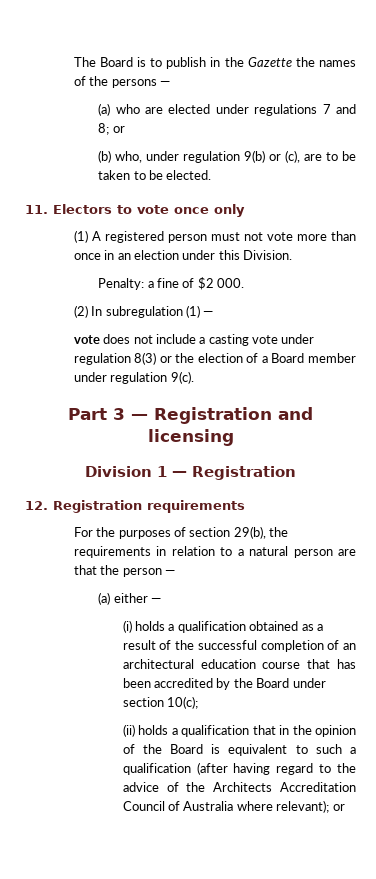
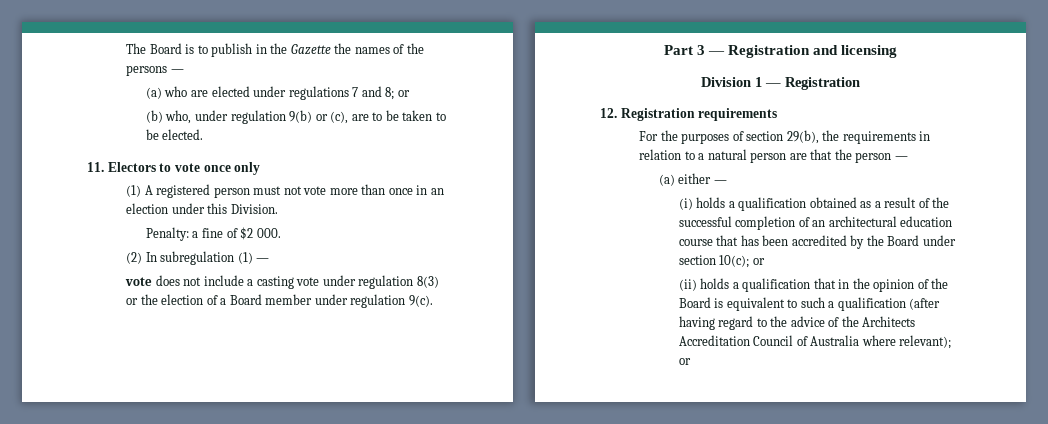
(199, 702) none -> [752,258,765,265] or

